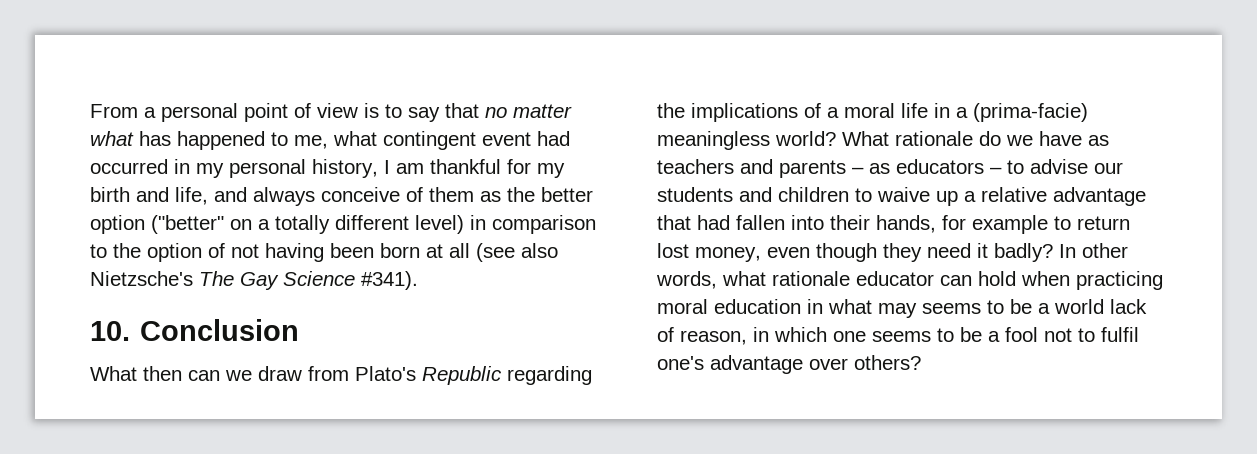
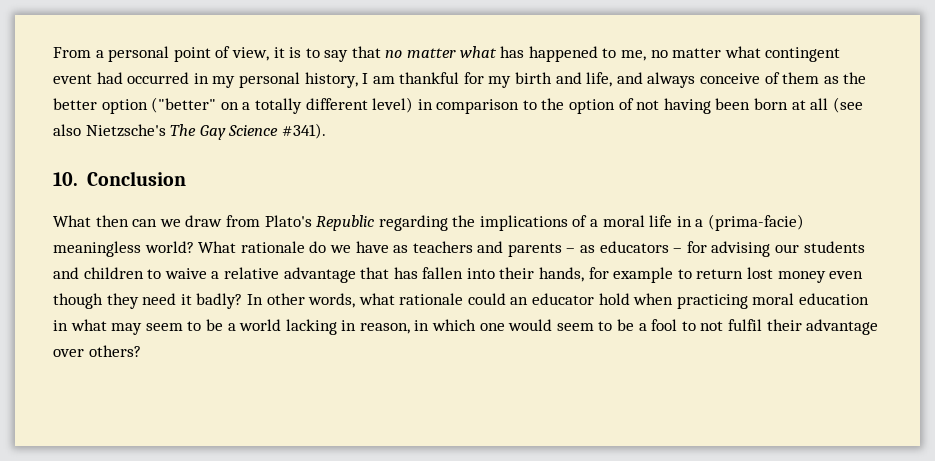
[317,103,358,118] view -> [231,47,285,61] view, it
(328, 142) none -> [650,48,722,58] no matter
[1007,159,1088,174] to advise -> [686,241,771,257] for advising
[936,191,958,206] up -> (207, 273) none
[697,215,730,230] had -> [393,267,418,279] has
[695,247,761,262] money, -> [777,271,826,283] money
[856,271,972,286] educator can -> [467,293,595,305] could an educator
[922,303,981,314] seems -> [145,323,183,331] seem
[1110,299,1147,314] [657,327,674,342] lack of -> [285,319,357,335] lacking in
[872,331,931,342] seems -> [508,319,594,331] would seem
[1044,327,1139,342] [657,356,704,370] not to fulfil one's -> [681,319,802,331] to not fulfil their

